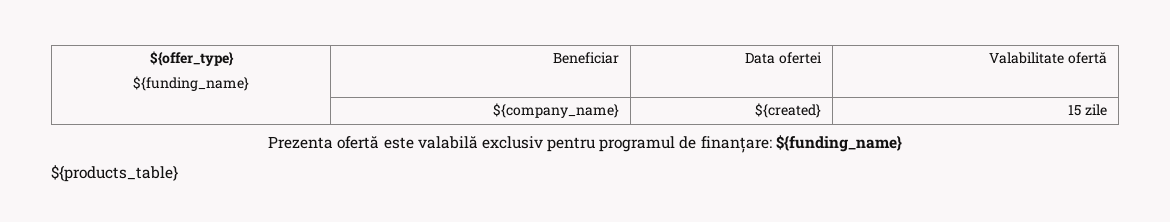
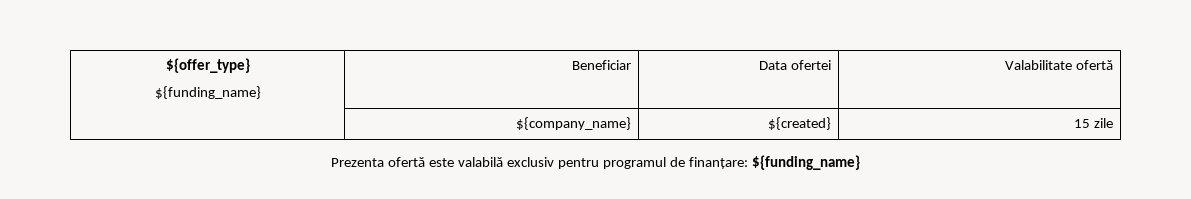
[51,165,178,182] // ${products_table} -> (860, 162) none

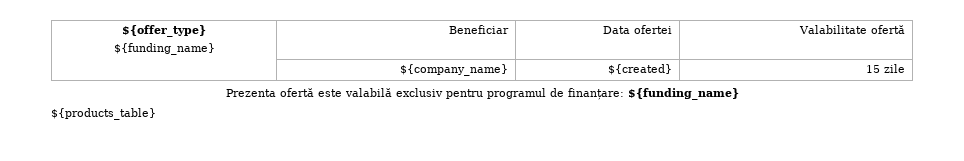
(860, 162) none -> [51,108,156,120] // ${products_table}

